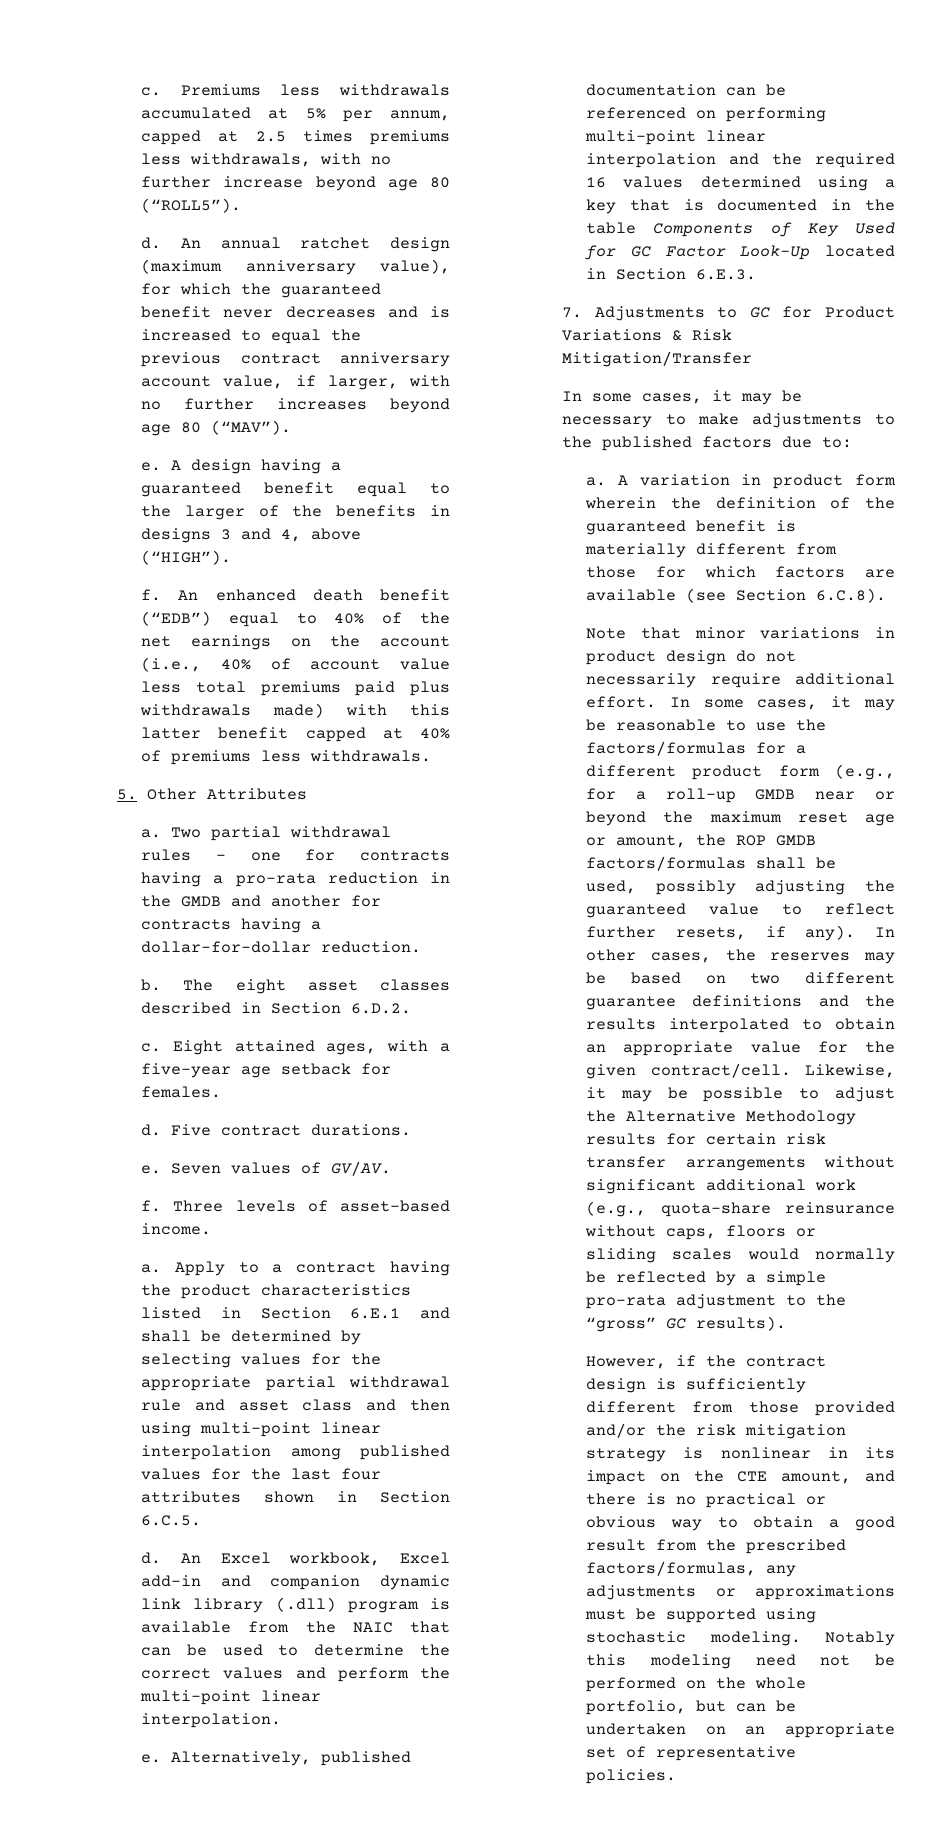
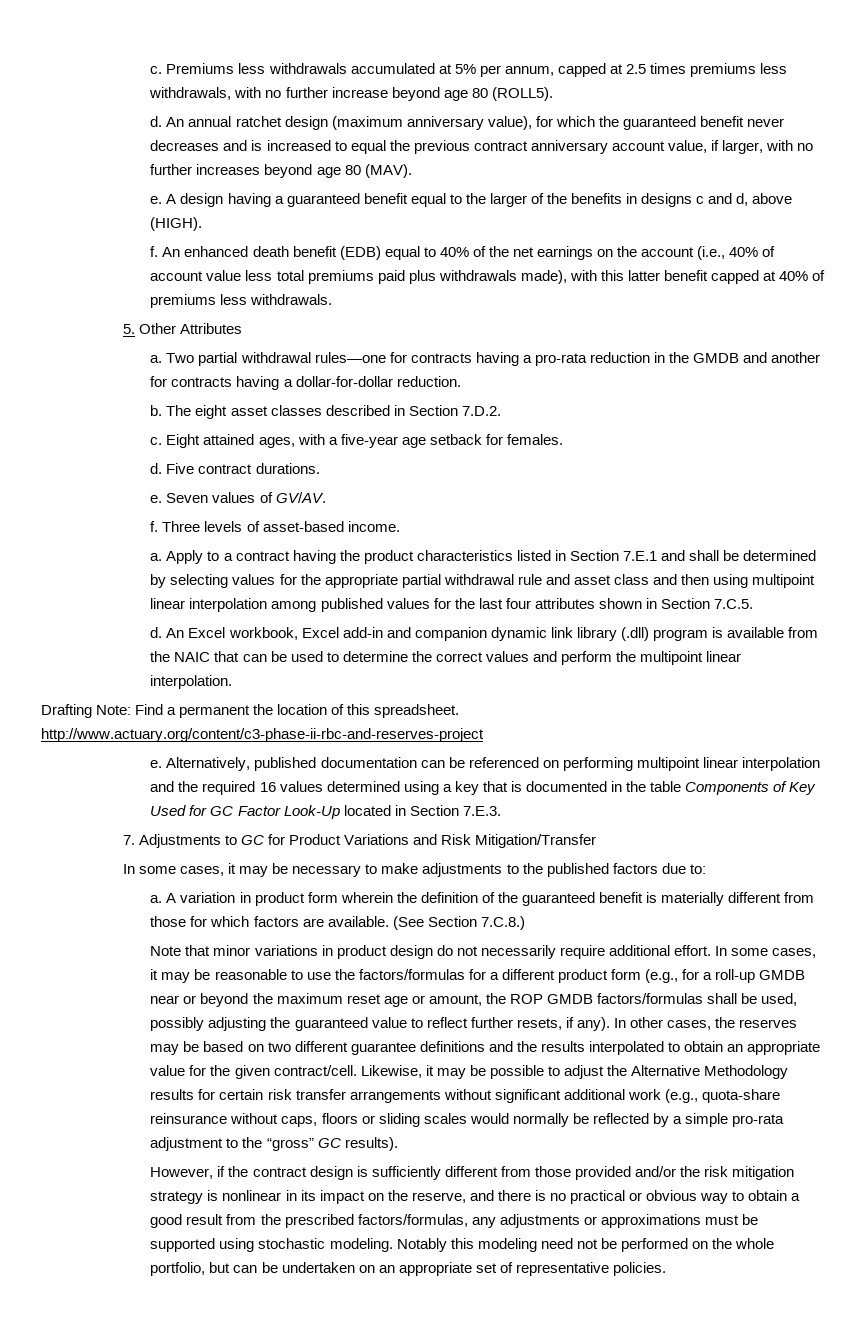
[141,198,242,213] (“ROLL5”). -> [491,87,553,101] (ROLL5).
[211,420,292,435] (“MAV”). -> [364,164,412,178] (MAV).
[221,528,362,542] [141,550,232,565] 3 and 4, above (“HIGH”). -> [696,193,793,206] [150,217,203,231] c and d, above (HIGH).
[141,611,212,626] (“EDB”) -> [339,246,381,260] (EDB)
[273,703,325,718] made) -> [520,270,567,284] made),
[141,849,281,861] rules – one -> [314,352,386,363] rules—one
[351,1003,412,1014] 6.D.2. -> [461,406,501,416] 7.D.2.
[350,1308,401,1319] 6.E.1 -> [622,551,657,561] 7.E.1
[200,1422,312,1437] multi-point -> [752,574,816,588] multipoint
[141,1515,202,1526] 6.C.5. -> [714,599,754,609] 7.C.5.
[140,1690,252,1705] multi-point -> [640,651,704,665] multipoint
(282, 1720) none -> [41,704,460,718] [41,728,484,742] // Drafting Note: Find a permanent the location of this spreadsheet. http://www.actuary.org/content/c3-phase-ii-rbc-and-reserves-project
[585,130,697,145] multi-point -> [636,757,700,771] multipoint
[696,269,757,280] 6.E.3. -> [462,806,501,816] 7.E.3.
[672,330,683,341] & -> [413,834,438,845] and
[586,588,887,603] available (see Section 6.C.8). -> [327,916,525,930] available. (See Section 7.C.8.)
[737,1471,852,1484] CTE amount, -> [411,1192,466,1203] reserve,

